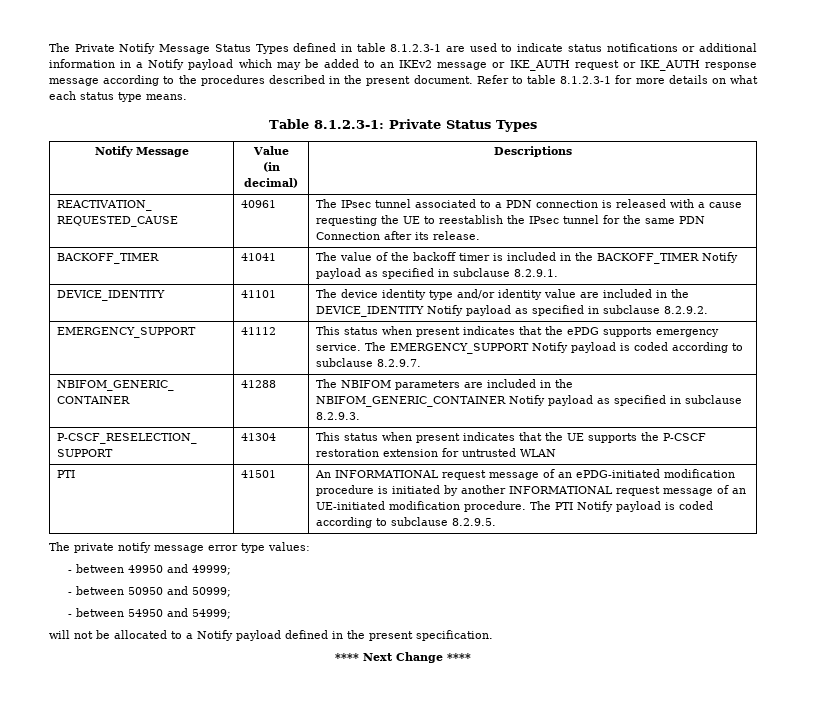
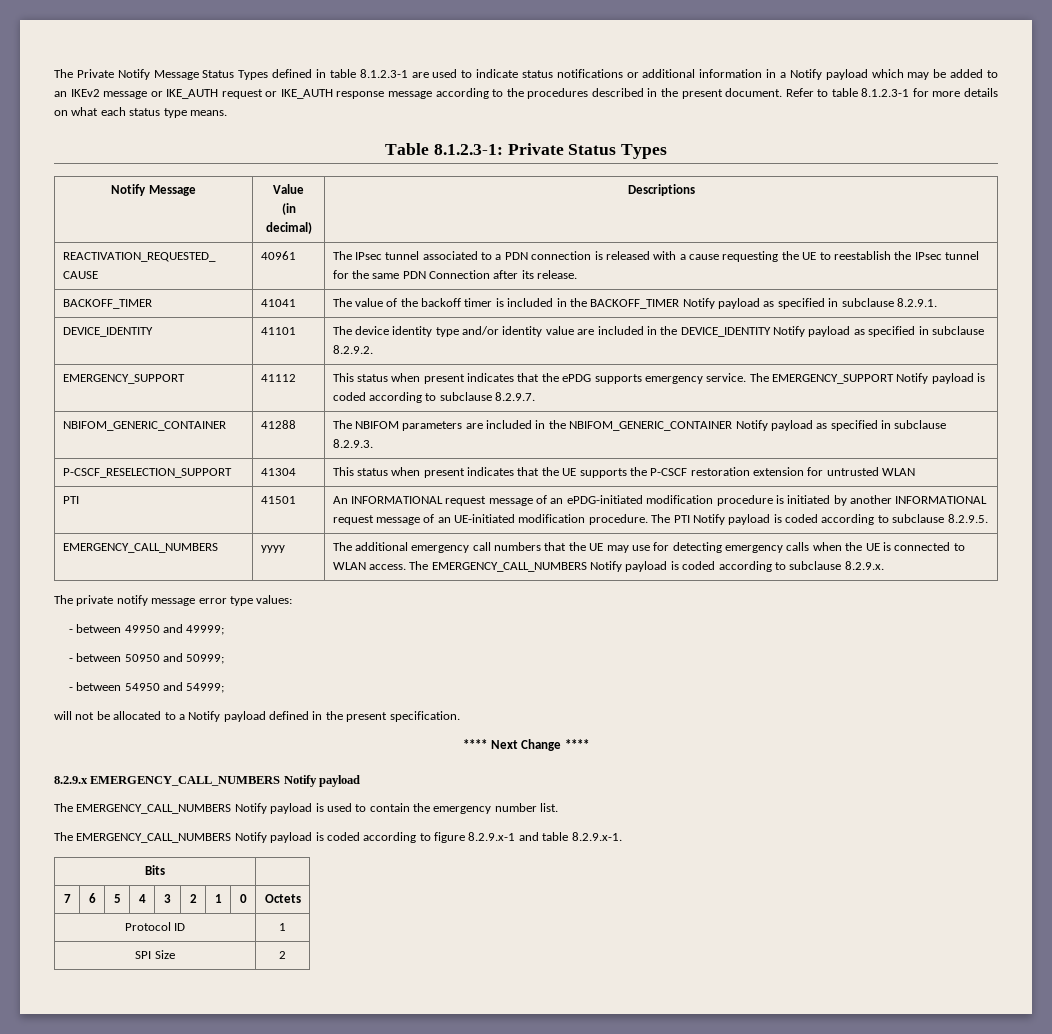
(496, 522) none -> [62,543,218,553] [260,545,285,553] [332,542,965,553] [332,561,884,572] // EMERGENCY_CALL_NUMBERS | yyyy | The additional emergency call numbers that the UE may use for detecting emergency calls when the UE is connected to WLAN access. The EMERGENCY_CALL_NUMBERS Notify payload is coded according to subclause 8.2.9.x.
(471, 657) none -> [54,775,361,787] [54,803,559,814] [54,832,622,843] [145,865,165,875] [63,894,71,903] [88,893,96,903] [113,894,121,903] [138,894,146,903] [164,894,171,903] [189,894,197,903] [214,894,222,903] [239,894,247,903] [264,894,301,903] [124,922,186,931] [279,923,286,931] [135,950,175,959] [279,951,286,959] // 8.2.9.x EMERGENCY_CALL_NUMBERS Notify payload // The EMERGENCY_CALL_NUMBERS Notify payload is used to contain the emergency number list. // The EMERGENCY_CALL_NUMBERS Notify payload is coded according to figure 8.2.9.x-1 and table 8.2.9.x-1. // Bits | // 7 | 6 | 5 | 4 | 3 | 2 | 1 | 0 | Octets // Protocol ID | 1 // SPI Size | 2

